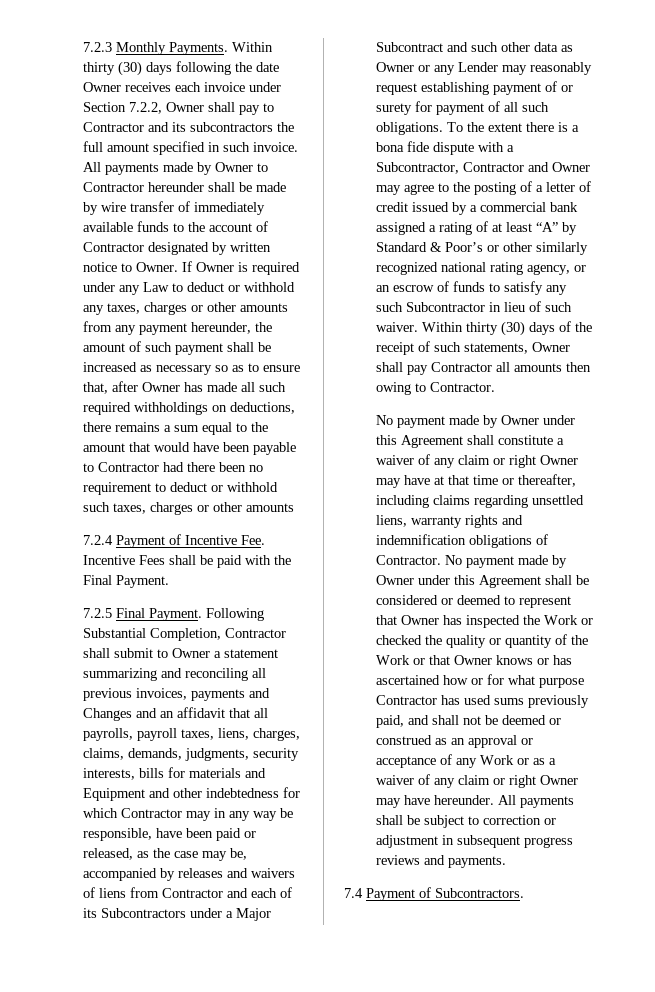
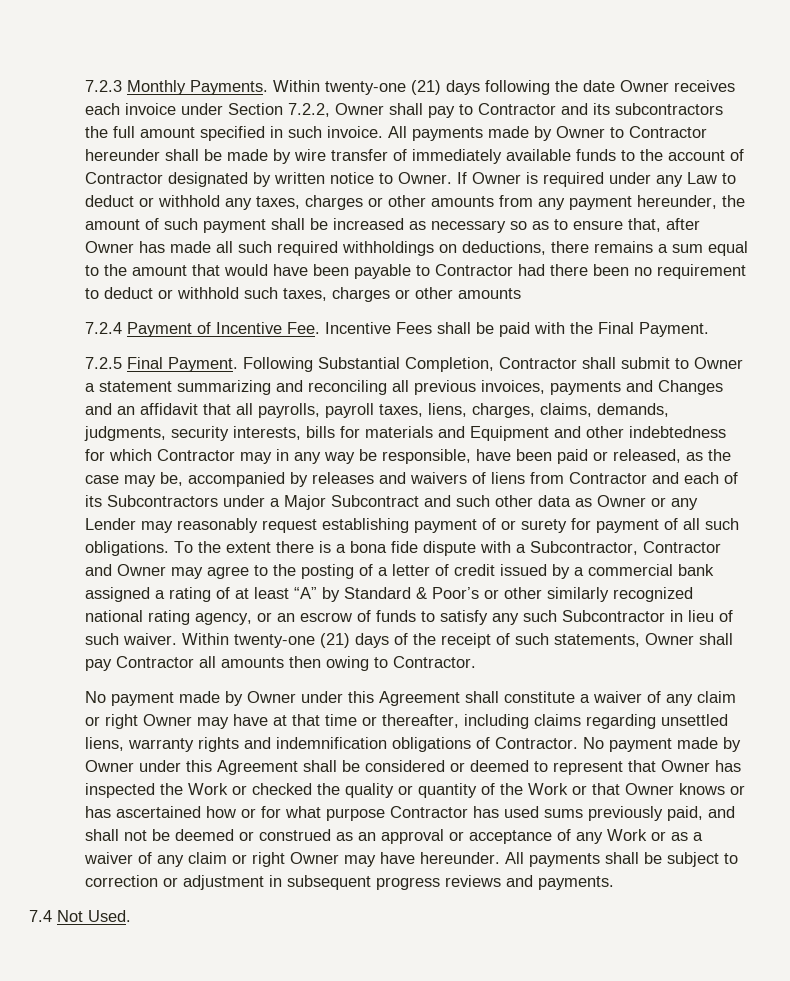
[83,61,143,76] thirty (30) -> [324,80,441,95] twenty-one (21)
[466,321,526,336] thirty (30) -> [233,633,350,648] twenty-one (21)
[366,887,524,901] Payment of Subcontractors. -> [57,910,131,922] Not Used.

